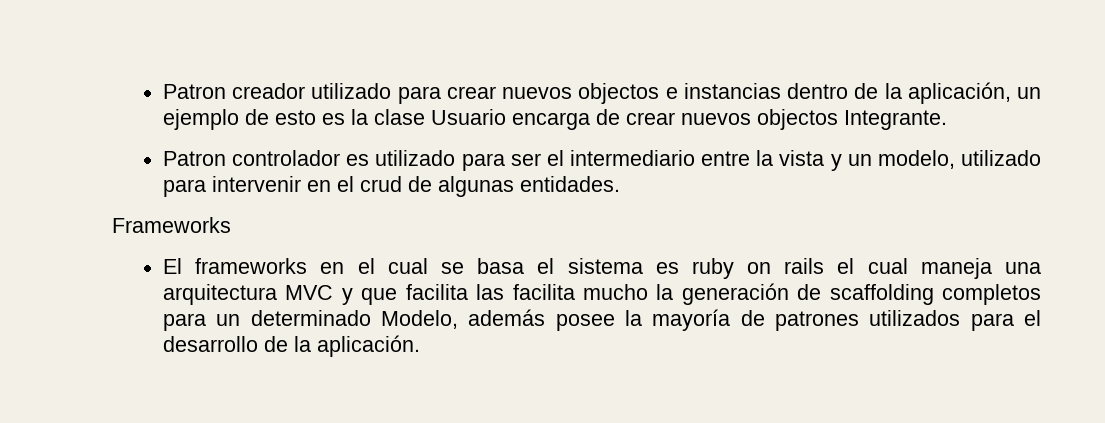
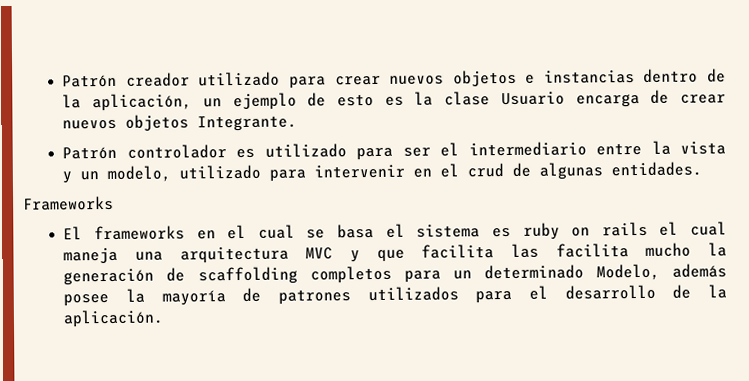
[163,84,227,99] Patron -> [62,74,118,88] Patrón
[578,83,660,104] objectos -> [452,69,517,87] objetos
[757,109,839,130] objectos -> [125,114,190,131] objetos
[163,151,227,166] Patron -> [62,146,118,160] Patrón

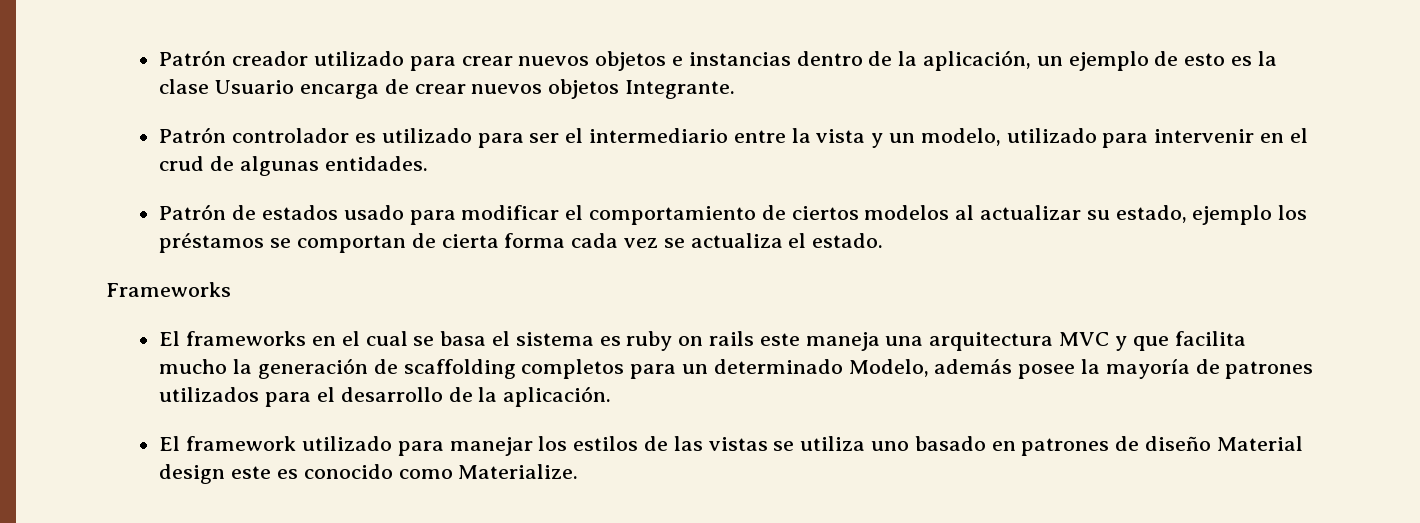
(703, 169) none -> [159,204,1308,225] [159,233,884,253] // Patrón de estados usado para modificar el comportamiento de ciertos modelos al actualizar su estado, ejemplo los préstamos se comportan de cierta forma cada vez se actualiza el estado.
[659,221,727,236] el cual -> [759,333,800,346] este
[510,243,629,258] las facilita -> (1246, 338) none
(165, 318) none -> [159,436,1303,456] [159,464,579,484] // El framework utilizado para manejar los estilos de las vistas se utiliza uno basado en patrones de diseño Material design este es conocido como Materialize.

